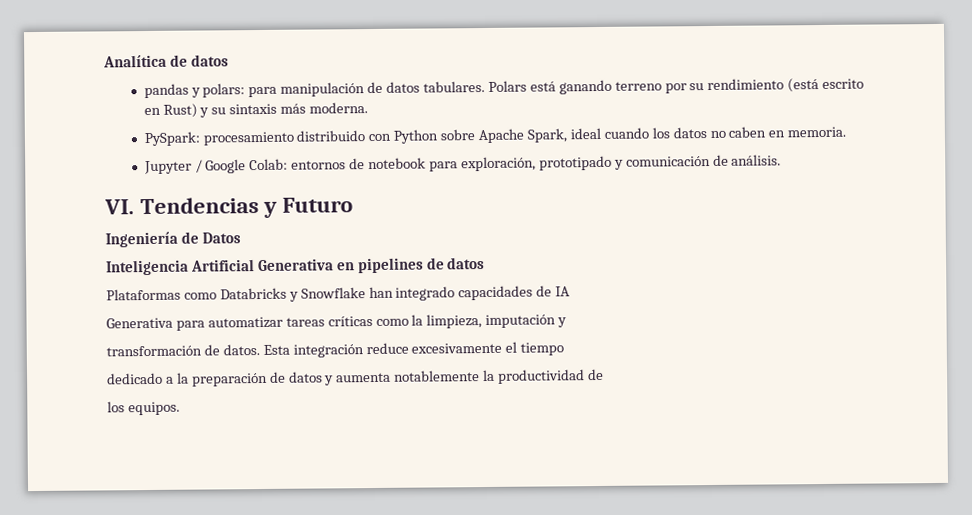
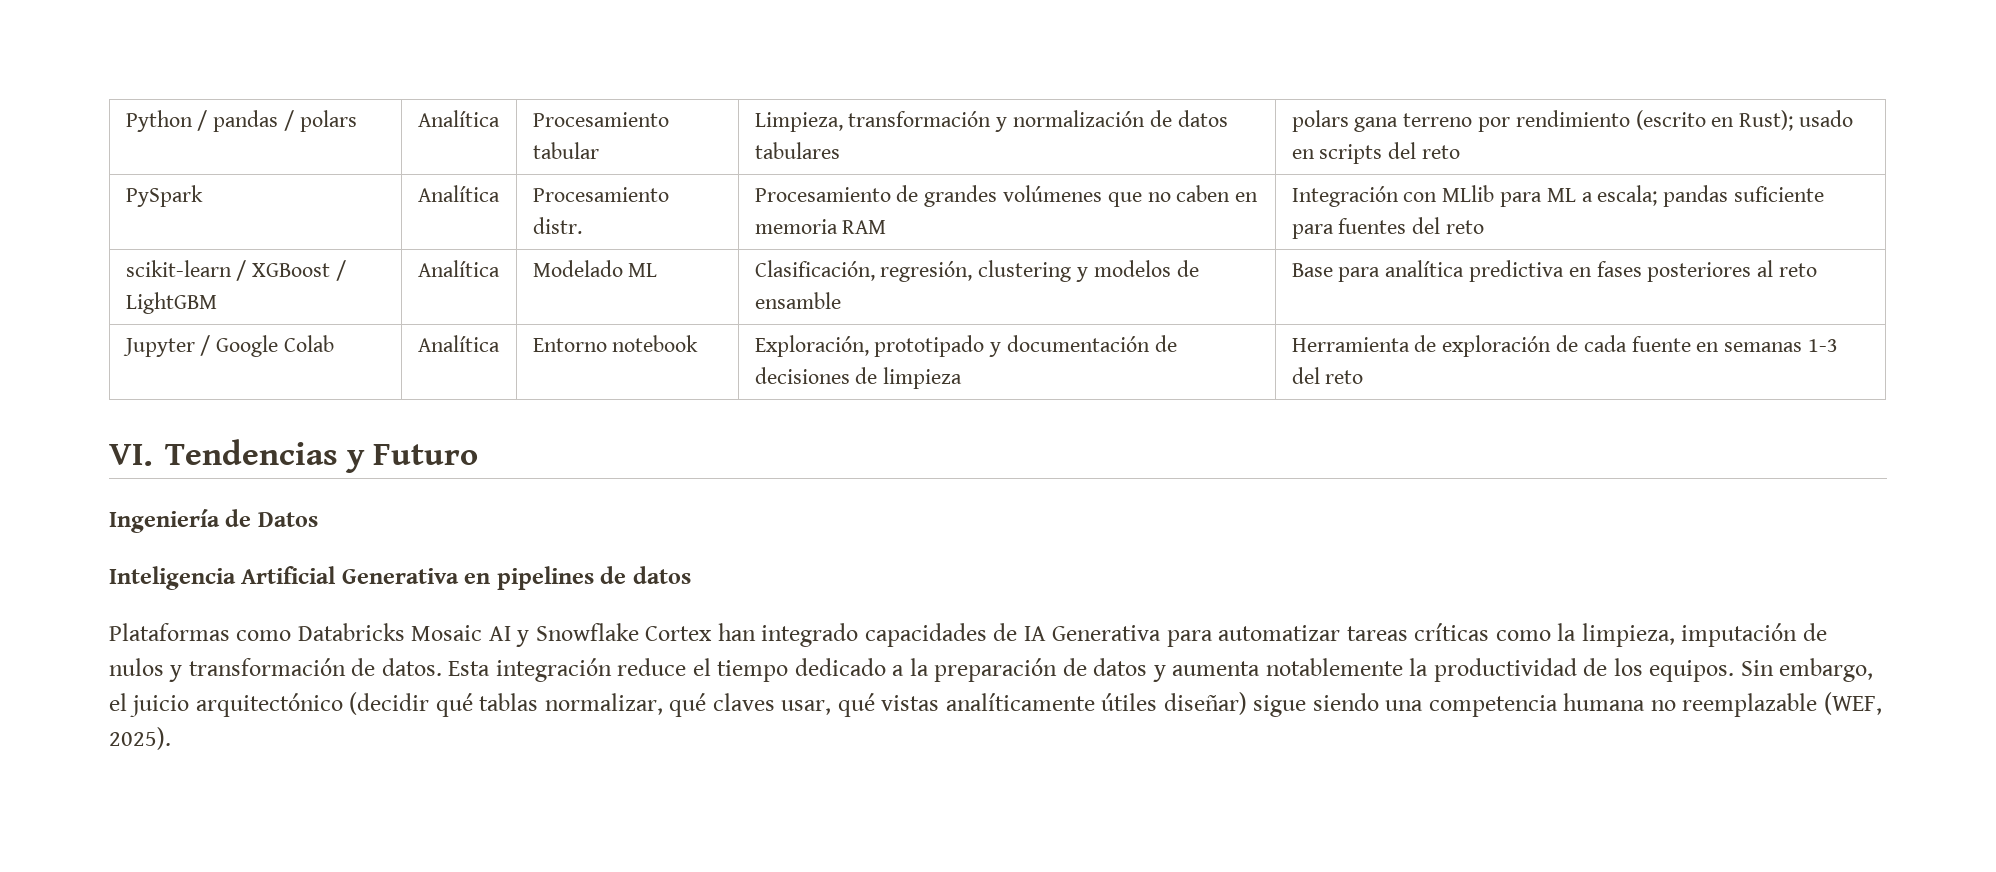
[103,54,229,68] [143,78,865,99] [143,102,369,118] [143,126,847,147] [143,154,782,175] Analítica de datos // pandas y polars: para manipulación de datos tabulares. Polars está ganando terreno por su rendimiento (está escrito en Rust) y su sintaxis más moderna. // PySpark: procesamiento distribuido con Python sobre Apache Spark, ideal cuando los datos no caben en memoria. // Jupyter / Google Colab: entornos de notebook para exploración, prototipado y comunicación de análisis. -> [125,110,357,132] [417,110,500,127] [532,112,669,127] [532,142,599,159] [754,110,1228,132] [754,142,840,159] [1291,110,1854,132] [1291,142,1461,164] [125,185,203,207] [417,185,500,202] [532,187,669,202] [532,217,582,234] [754,185,1259,207] [754,219,887,234] [1291,185,1825,207] [1291,217,1485,239] [125,260,347,281] [125,292,217,314] [417,260,500,277] [532,260,658,277] [754,260,1199,282] [754,292,841,309] [1291,260,1818,282] [122,335,335,357] [417,335,500,352] [532,335,699,352] [754,335,1177,357] [754,367,963,389] [1291,335,1839,357] [1291,367,1364,384] Python / pandas / polars | Analítica | Procesamiento tabular | Limpieza, transformación y normalización de datos tabulares | polars gana terreno por rendimiento (escrito en Rust); usado en scripts del reto // PySpark | Analítica | Procesamiento distr. | Procesamiento de grandes volúmenes que no caben en memoria RAM | Integración con MLlib para ML a escala; pandas suficiente para fuentes del reto // scikit-learn / XGBoost / LightGBM | Analítica | Modelado ML | Clasificación, regresión, clustering y modelos de ensamble | Base para analítica predictiva en fases posteriores al reto // Jupyter / Google Colab | Analítica | Entorno notebook | Exploración, prototipado y documentación de decisiones de limpieza | Herramienta de exploración de cada fuente en semanas 1-3 del reto
(287, 293) none -> [411,625,511,641] Mosaic AI
(366, 293) none -> [645,626,713,641] Cortex
(571, 291) // -> (1046, 633) none
[557,317,568,328] y // -> [1802,623,1827,641] [109,658,183,682] de nulos y
[411,342,503,354] excesivamente -> (687, 667) none
(565, 349) // -> (789, 671) none
(605, 374) // -> (1608, 667) none
(180, 408) none -> [1740,658,1874,682] [109,692,1882,717] [109,727,171,750] Sin embargo, el juicio arquitectónico (decidir qué tablas normalizar, qué claves usar, qué vistas analíticamente útiles diseñar) sigue siendo una competencia humana no reemplazable (WEF, 2025).

